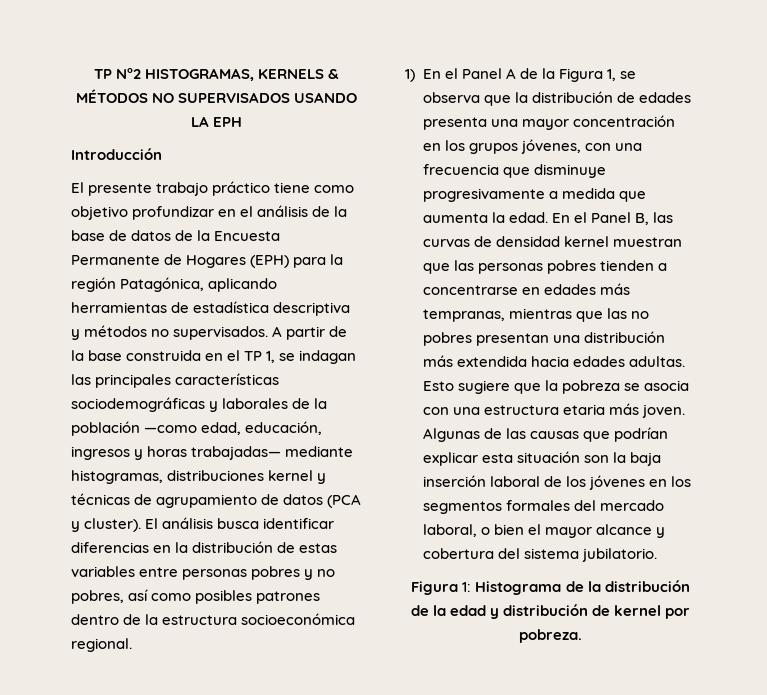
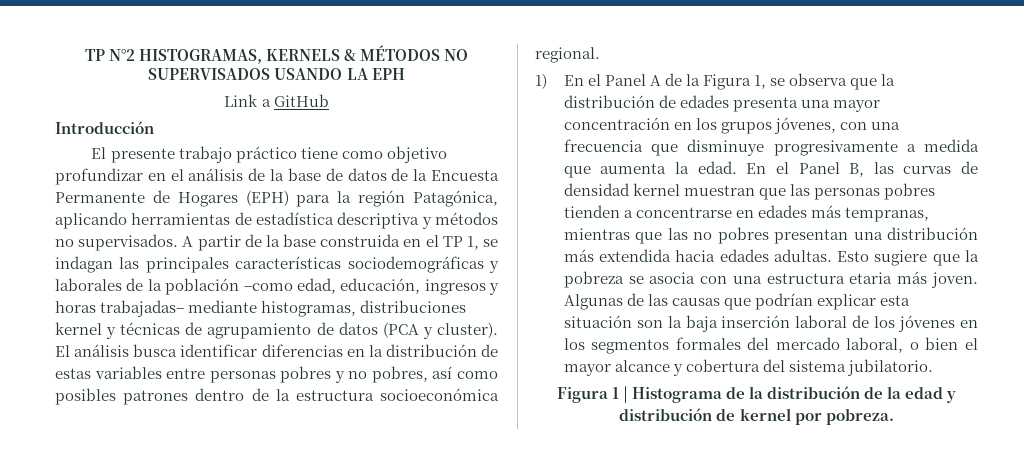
(243, 122) none -> [224,94,329,107] // Link a GitHub
[144,425,198,433] —como -> [243,283,293,291] –como
[191,446,282,460] trabajadas— -> [100,300,185,317] trabajadas–
[462,582,472,592] 1: -> [611,386,628,403] 1 |

